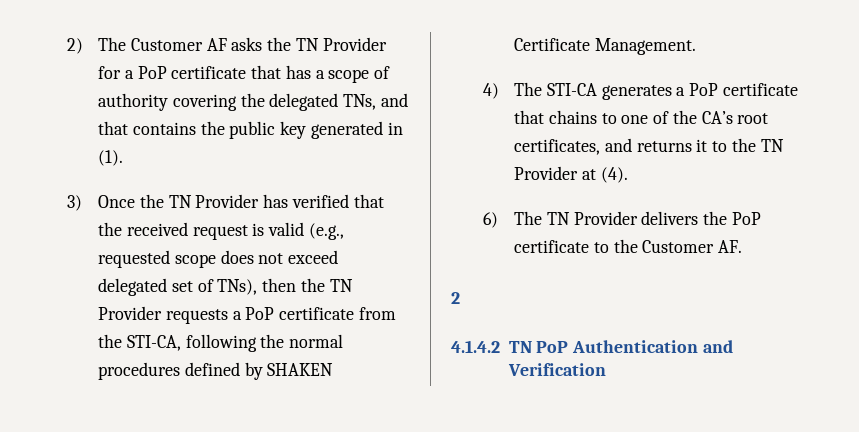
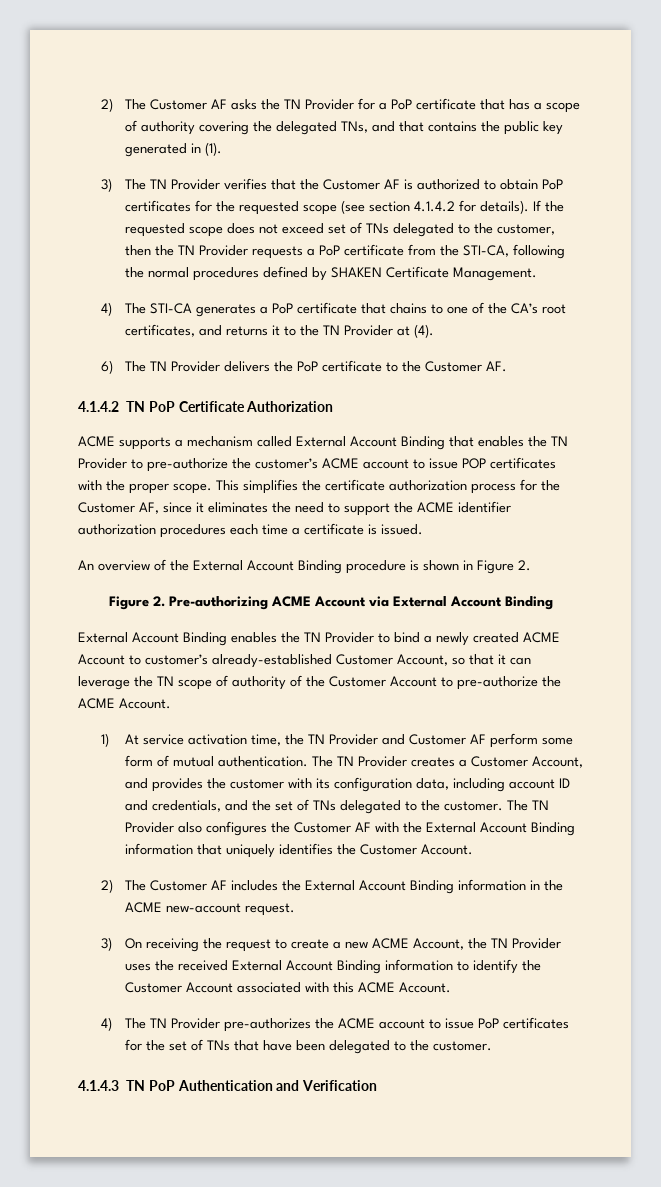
[98,194,384,208] [98,222,344,240] Once the TN Provider has verified that the received request is valid (e.g., -> [124,178,563,190] [124,200,564,215] The TN Provider verifies that the Customer AF is authorized to obtain PoP certificates for the requested scope (see section 4.1.4.2 for details). If the
[98,278,258,296] delegated set of TNs), -> [327,222,555,237] set of TNs delegated to the customer,
[451,292,460,304] [451,340,500,353] 2 // 4.1.4.2 -> [78,401,334,412] [78,436,568,450] [78,457,556,472] [78,479,560,494] [78,501,511,516] [78,523,423,538] [78,559,531,574] [108,596,553,610] [78,632,560,646] [78,654,531,668] [78,675,561,690] [78,698,171,709] [101,733,573,748] [124,755,583,768] [124,777,570,792] [124,799,549,814] [124,821,575,836] [124,843,473,858] [101,879,563,894] [124,902,295,916] [101,937,561,952] [124,959,541,974] [124,982,451,993] [101,1017,569,1032] [124,1039,492,1054] [78,1080,119,1091] 4.1.4.2 TN PoP Certificate Authorization // ACME supports a mechanism called External Account Binding that enables the TN Provider to pre-authorize the customer’s ACME account to issue POP certificates with the proper scope. This simplifies the certificate authorization process for the Customer AF, since it eliminates the need to support the ACME identifier authorization procedures each time a certificate is issued. // An overview of the External Account Binding procedure is shown in Figure 2. // Figure 2. Pre-authorizing ACME Account via External Account Binding // External Account Binding enables the TN Provider to bind a newly created ACME Account to customer’s already-established Customer Account, so that it can leverage the TN scope of authority of the Customer Account to pre-authorize the ACME Account. // 1) At service activation time, the TN Provider and Customer AF perform some form of mutual authentication. The TN Provider creates a Customer Account, and provides the customer with its configuration data, including account ID and credentials, and the set of TNs delegated to the customer. The TN Provider also configures the Customer AF with the External Account Binding information that uniquely identifies the Customer Account. // 2) The Customer AF includes the External Account Binding information in the ACME new-account request. // 3) On receiving the request to create a new ACME Account, the TN Provider uses the received External Account Binding information to identify the Customer Account associated with this ACME Account. // 4) The TN Provider pre-authorizes the ACME account to issue PoP certificates for the set of TNs that have been delegated to the customer. // 4.1.4.3

